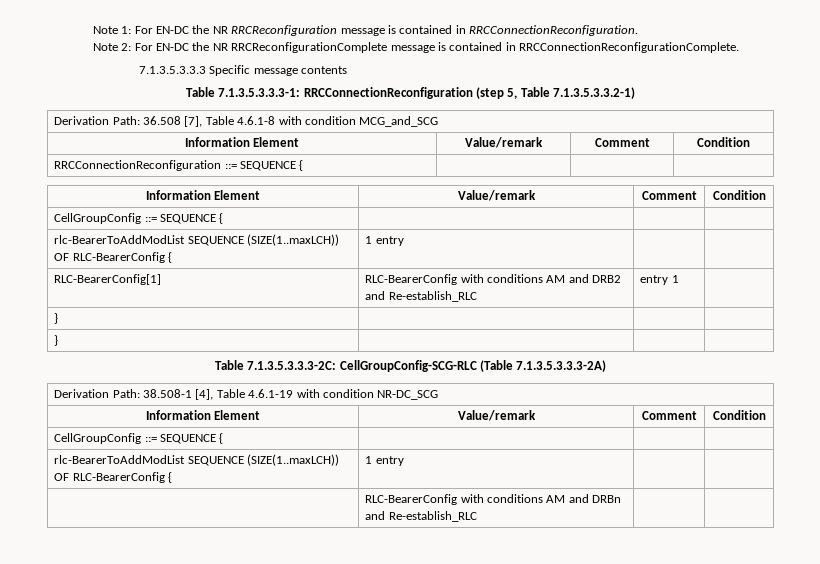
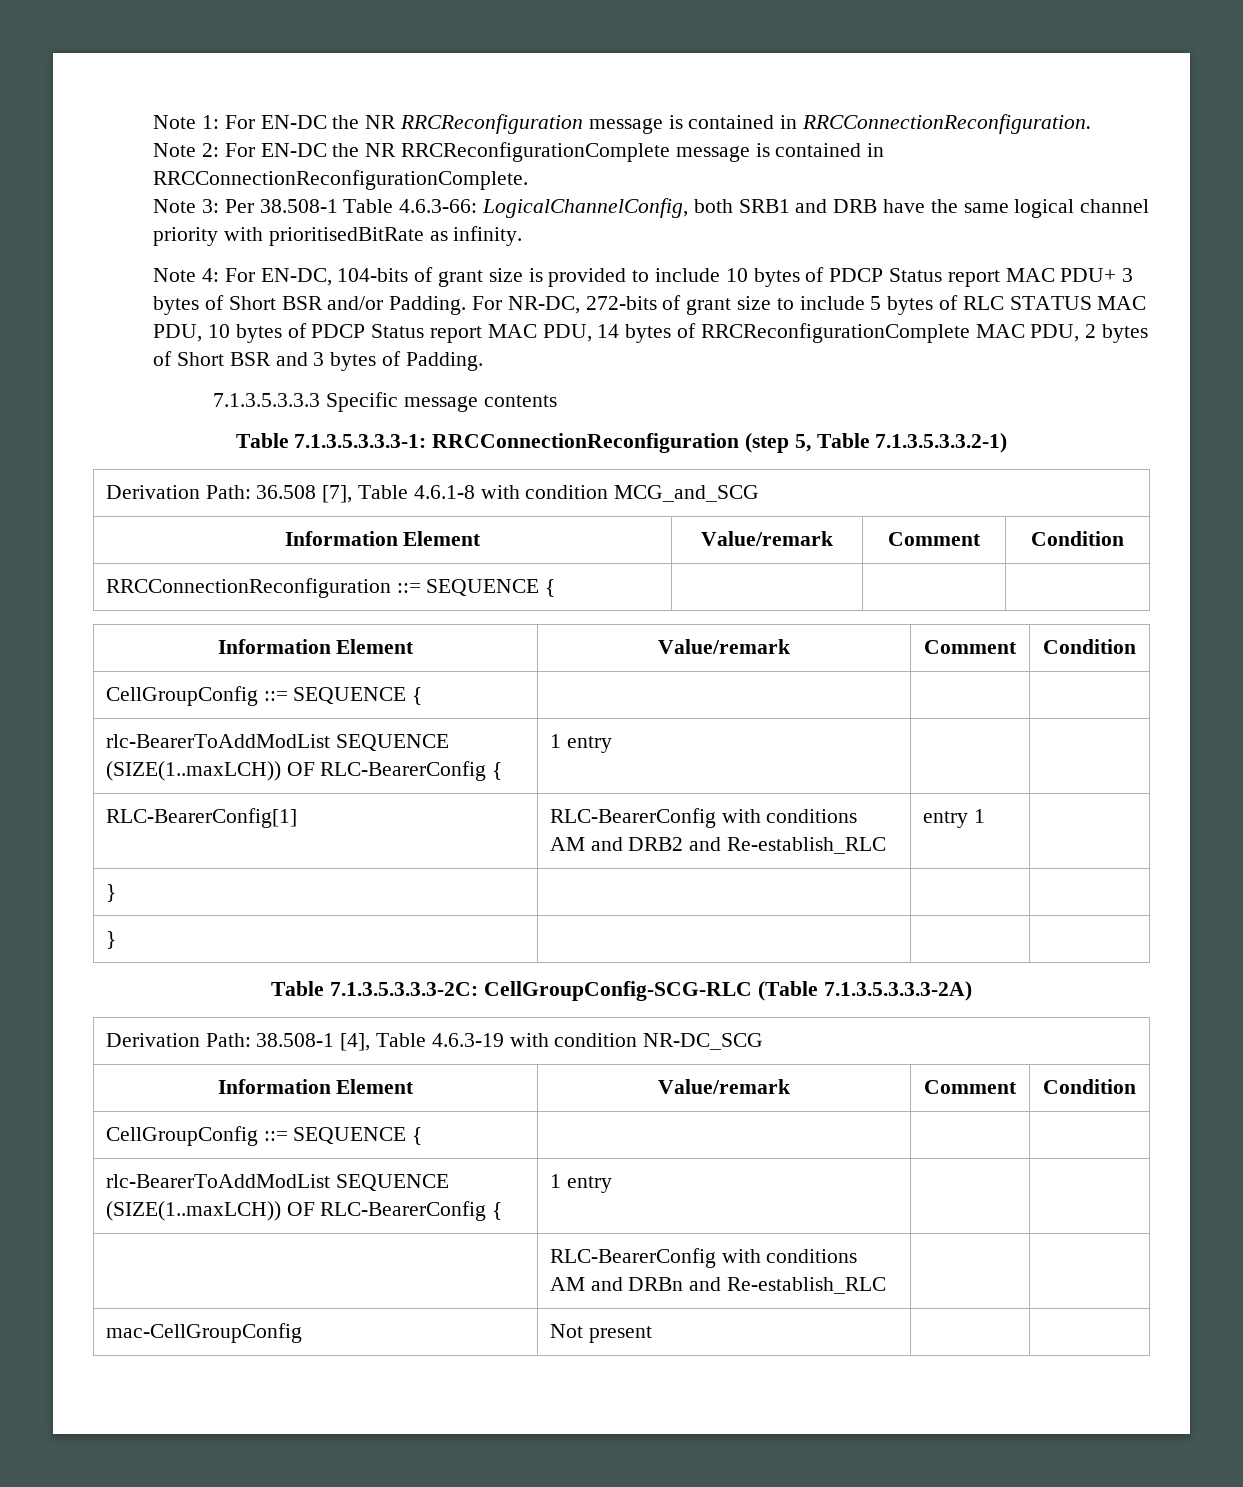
(740, 47) none -> [153,198,1150,218] [153,226,523,246] [153,267,1134,287] [153,295,1147,315] [153,323,1149,343] [153,351,483,371] // Note 3: Per 38.508-1 Table 4.6.3-66: LogicalChannelConfig, both SRB1 and DRB have the same logical channel priority with prioritisedBitRate as infinity. // Note 4: For EN-DC, 104-bits of grant size is provided to include 10 bytes of PDCP Status report MAC PDU+ 3 bytes of Short BSR and/or Padding. For NR-DC, 272-bits of grant size to include 5 bytes of RLC STATUS MAC PDU, 10 bytes of PDCP Status report MAC PDU, 14 bytes of RRCReconfigurationComplete MAC PDU, 2 bytes of Short BSR and 3 bytes of Padding.
[248,389,294,398] 4.6.1-19 -> [431,1033,504,1047] 4.6.3-19
(477, 516) none -> [105,1323,302,1343] [549,1324,652,1343] // mac-CellGroupConfig | Not present | |

